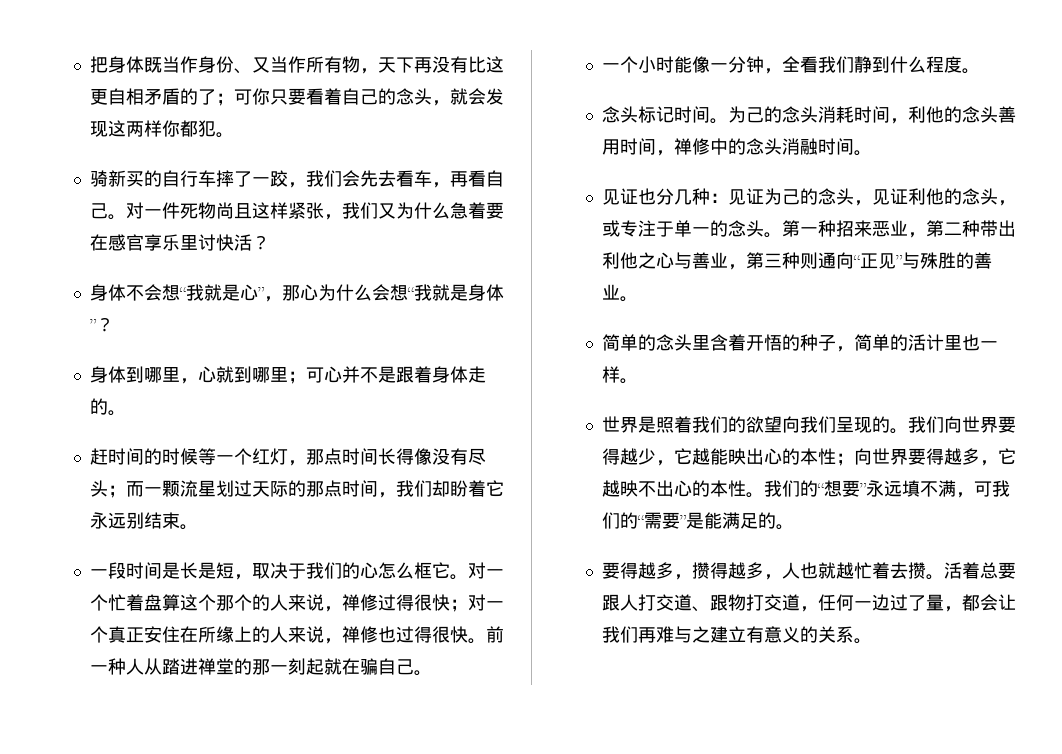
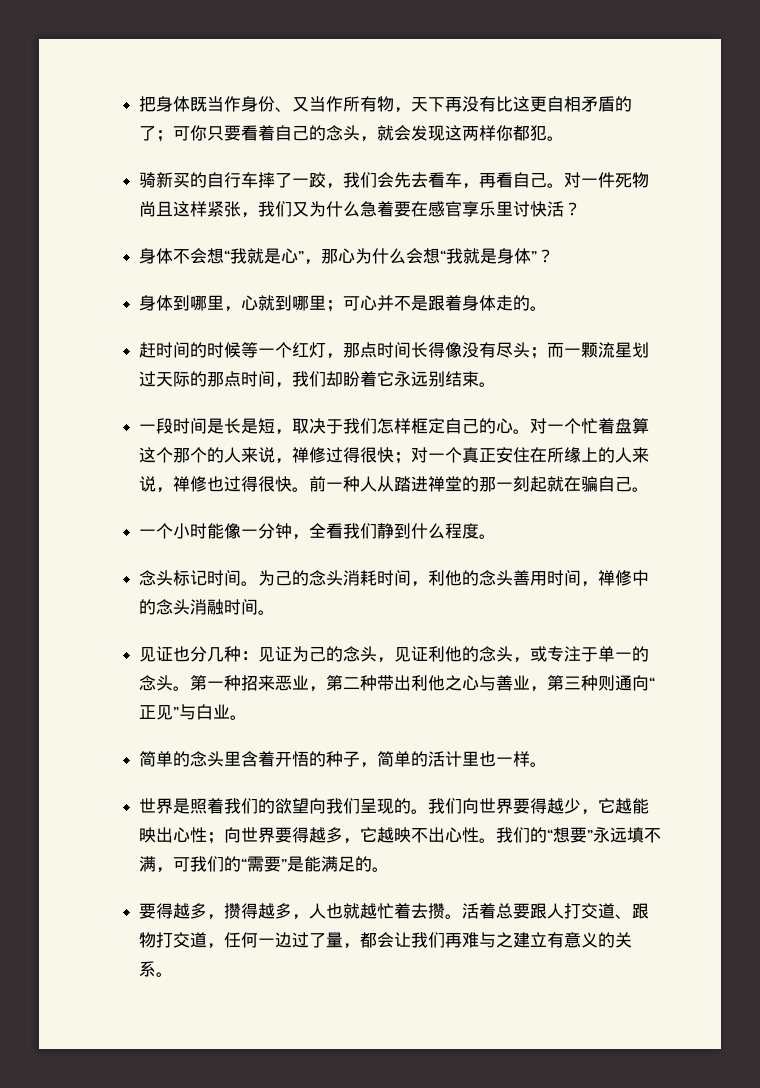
[341,562,450,579] 的心怎么框它 -> [377,418,514,434] 怎样框定自己的心
[919,252,992,269] 殊胜的善 -> [196,704,214,720] 白
[781,448,818,465] 的本 -> (191, 835) none
[691,480,728,497] 的本 -> (463, 835) none

